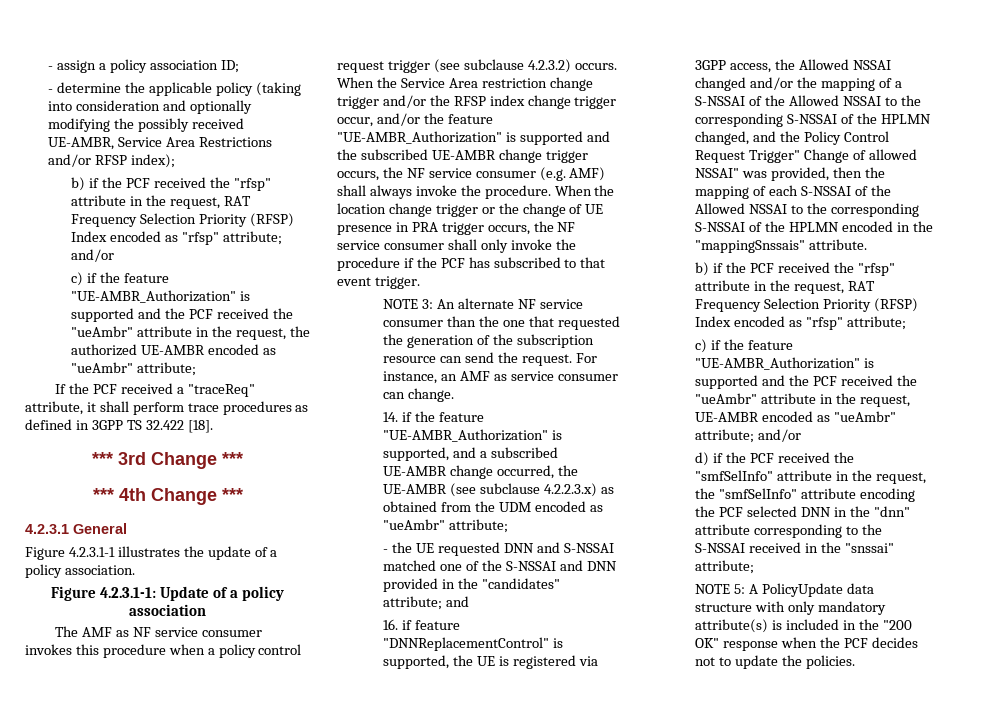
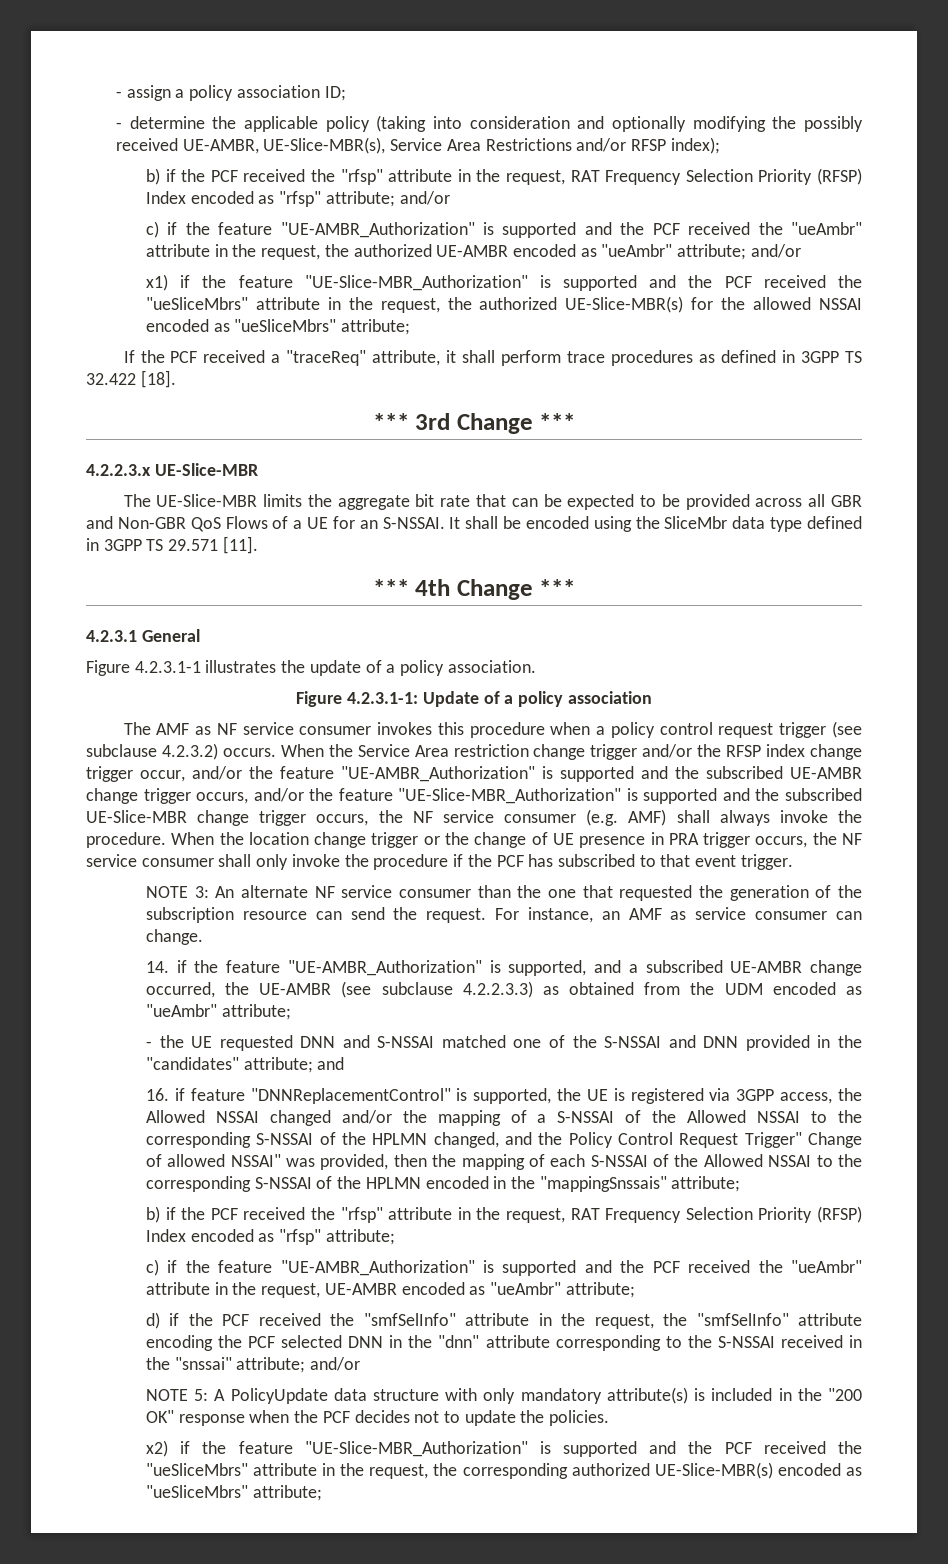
(115, 143) none -> [263,137,386,154] UE-Slice-MBR(s),
(197, 369) none -> [750,244,801,258] [145,274,863,291] [145,296,862,313] [145,319,411,335] and/or // x1) if the feature "UE-Slice-MBR_Authorization" is supported and the PCF received the "ueSliceMbrs" attribute in the request, the authorized UE-Slice-MBR(s) for the allowed NSSAI encoded as "ueSliceMbrs" attribute;
(243, 458) none -> [86,463,258,476] [123,494,862,510] [86,516,863,532] [86,536,258,554] // 4.2.2.3.x UE-Slice-MBR // The UE-Slice-MBR limits the aggregate bit rate that can be expected to be provided across all GBR and Non-GBR QoS Flows of a UE for an S-NSSAI. It shall be encoded using the SliceMbr data type defined in 3GPP TS 29.571 [11].
(379, 176) none -> [253,788,862,804] [86,810,369,826] and/or the feature "UE-Slice-MBR_Authorization" is supported and the subscribed UE-Slice-MBR change trigger occurs,
[544,483,598,497] 4.2.2.3.x) -> [462,981,533,998] 4.2.2.3.3)
[809,239,868,250] attribute. -> [671,1176,741,1192] attribute;
[758,429,802,442] and/or -> (635, 1290) none
(755, 567) none -> [310,1357,361,1371] and/or
(856, 662) none -> [145,1440,863,1457] [145,1462,862,1479] [145,1485,322,1501] // x2) if the feature "UE-Slice-MBR_Authorization" is supported and the PCF received the "ueSliceMbrs" attribute in the request, the corresponding authorized UE-Slice-MBR(s) encoded as "ueSliceMbrs" attribute;

